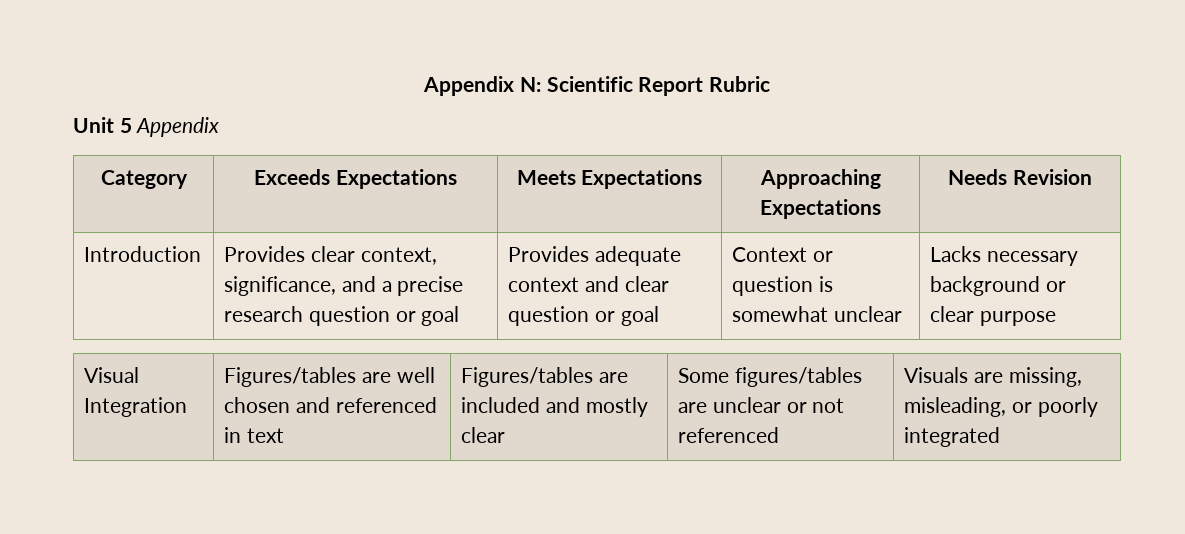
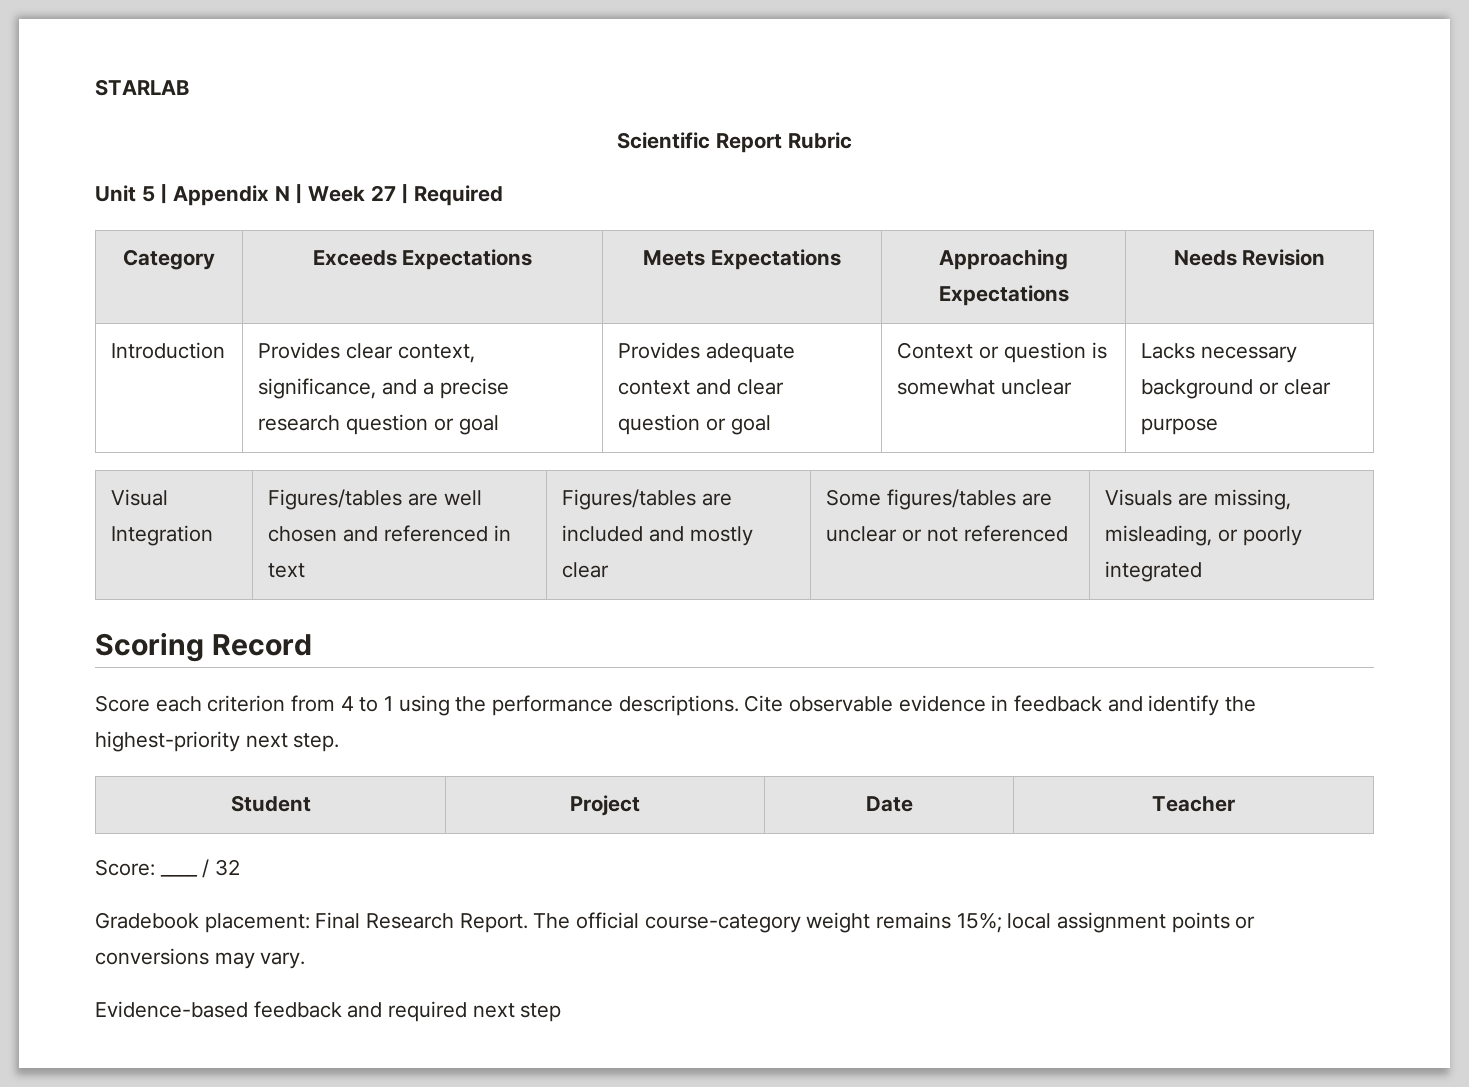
[423,76,541,96] Appendix N: -> [95,79,189,96] STARLAB //
[136,117,220,137] Appendix -> [160,184,504,206] | Appendix N | Week 27 | Required
(1001, 437) none -> [95,632,312,662] [95,695,1257,716] [95,731,340,752] [230,795,311,812] [570,795,640,816] [865,796,913,812] [1152,796,1235,812] [95,859,241,878] [95,912,1256,933] [95,948,306,969] [95,1001,562,1022] // Scoring Record // Score each criterion from 4 to 1 using the performance descriptions. Cite observable evidence in feedback and identify the highest-priority next step. // Student | Project | Date | Teacher // Score: ____ / 32 // Gradebook placement: Final Research Report. The official course-category weight remains 15%; local assignment points or conversions may vary. // Evidence-based feedback and required next step

